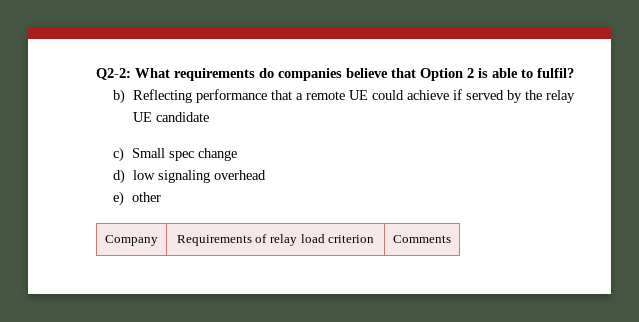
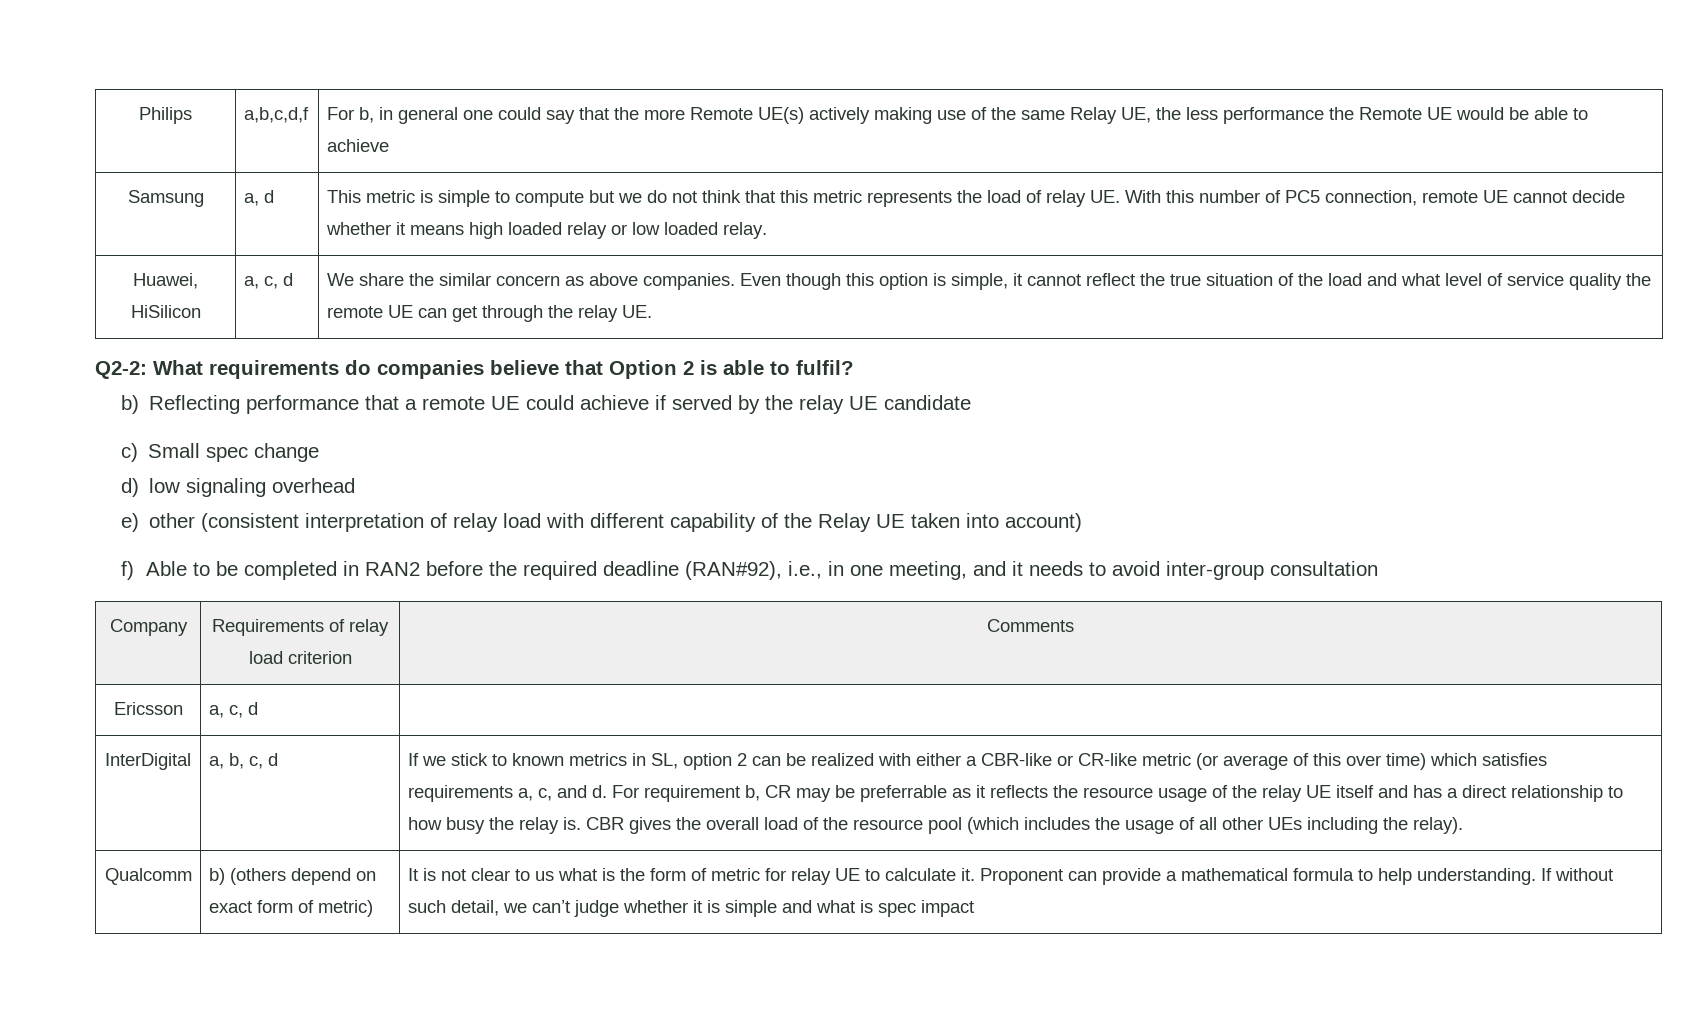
(96, 74) none -> [139,107,192,124] [243,107,309,123] [326,107,1588,124] [326,139,389,152] [127,190,204,207] [243,190,274,206] [326,190,1625,207] [325,222,767,239] [133,273,198,289] [130,305,201,318] [243,273,293,289] [326,273,1651,290] [326,305,652,322] Philips | a,b,c,d,f | For b, in general one could say that the more Remote UE(s) actively making use of the same Relay UE, the less performance the Remote UE would be able to achieve // Samsung | a, d | This metric is simple to compute but we do not think that this metric represents the load of relay UE. With this number of PC5 connection, remote UE cannot decide whether it means high loaded relay or low loaded relay. // Huawei, HiSilicon | a, c, d | We share the similar concern as above companies. Even though this option is simple, it cannot reflect the true situation of the load and what level of service quality the remote UE can get through the relay UE. //
(161, 197) none -> [200,513,1082,532] [120,561,1379,580] (consistent interpretation of relay load with different capability of the Relay UE taken into account) // f) Able to be completed in RAN2 before the required deadline (RAN#92), i.e., in one meeting, and it needs to avoid inter-group consultation
(451, 239) none -> [113,702,183,715] [208,702,258,718] [105,753,191,770] [208,753,278,769] [407,753,1547,770] [407,785,1623,802] [407,817,1463,834] [104,868,192,885] [208,868,376,885] [208,900,373,917] [407,868,1613,885] [407,900,974,917] // Ericsson | a, c, d | // InterDigital | a, b, c, d | If we stick to known metrics in SL, option 2 can be realized with either a CBR-like or CR-like metric (or average of this over time) which satisfies requirements a, c, and d. For requirement b, CR may be preferrable as it reflects the resource usage of the relay UE itself and has a direct relationship to how busy the relay is. CBR gives the overall load of the resource pool (which includes the usage of all other UEs including the relay). // Qualcomm | b) (others depend on exact form of metric) | It is not clear to us what is the form of metric for relay UE to calculate it. Proponent can provide a mathematical formula to help understanding. If without such detail, we can’t judge whether it is simple and what is spec impact

